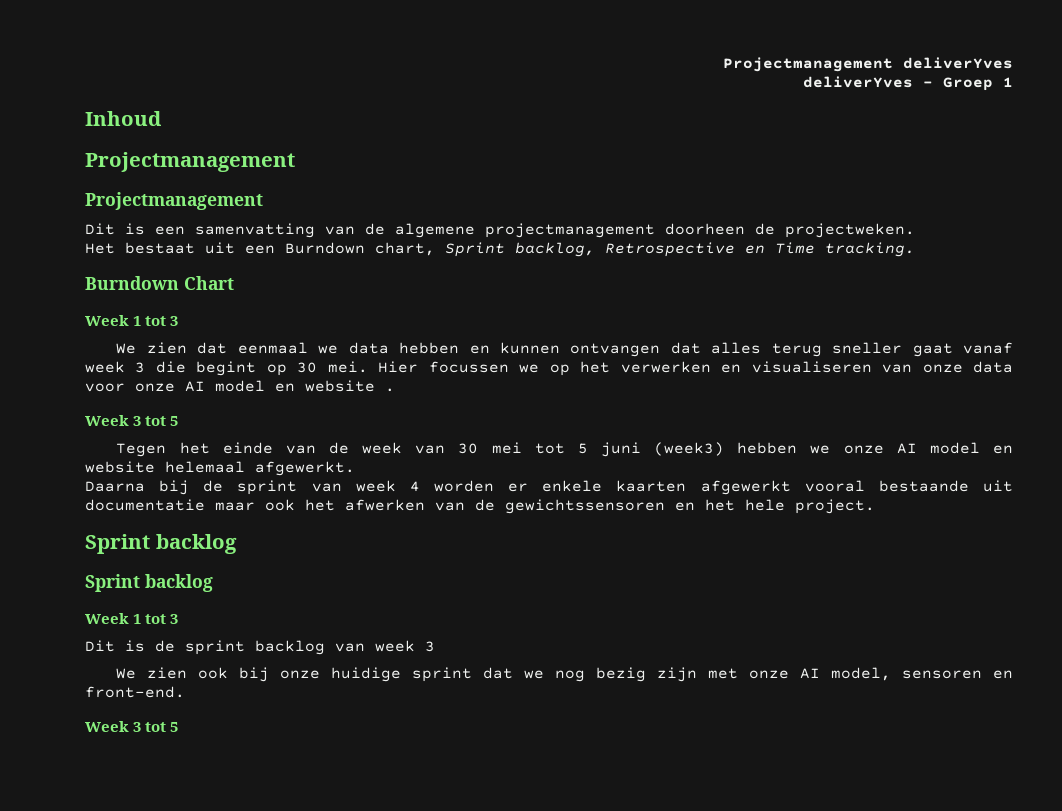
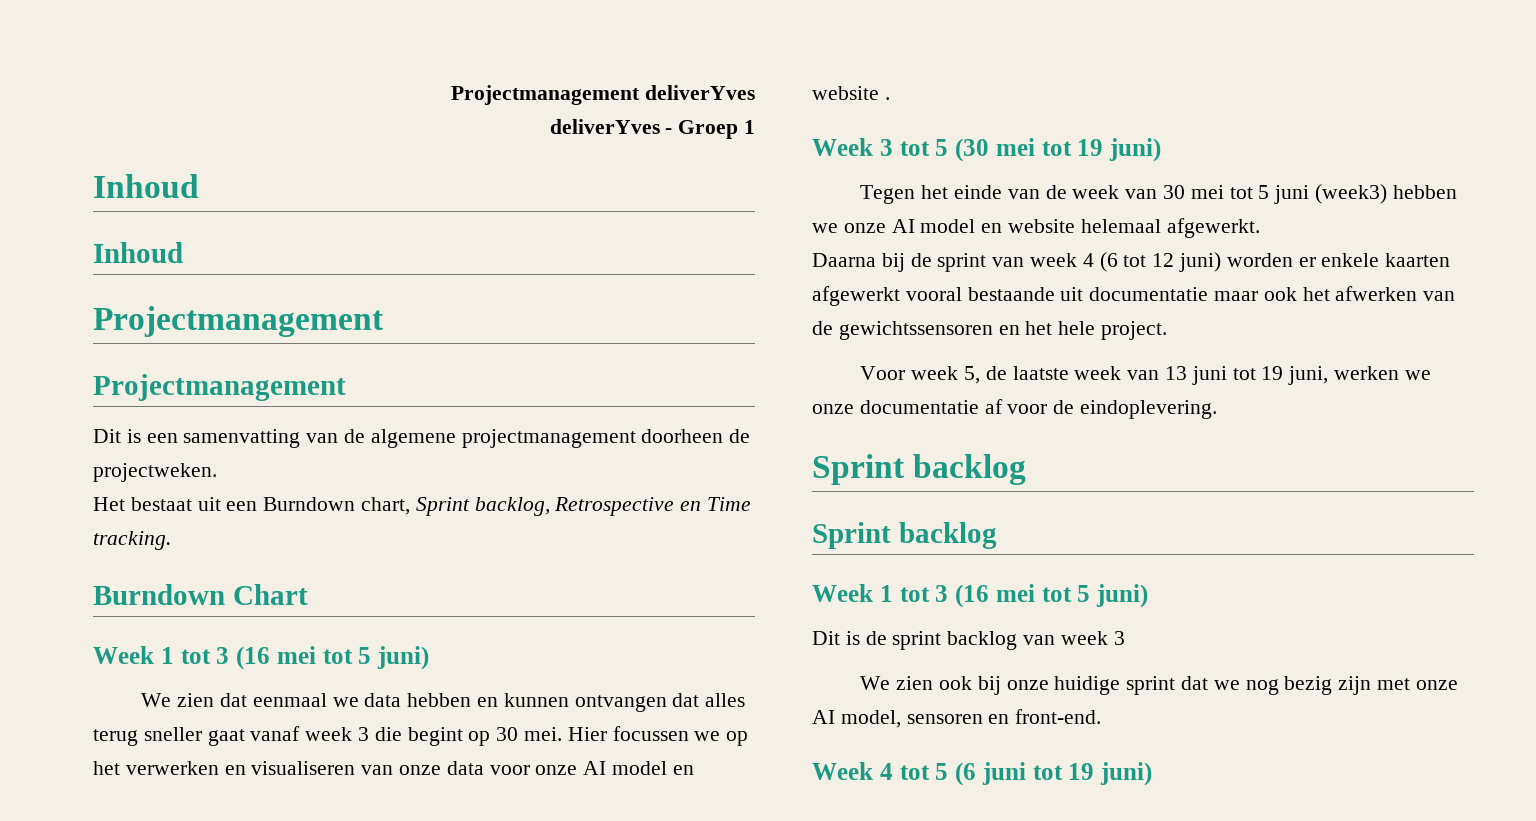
(162, 118) none -> [93,242,183,263] // Inhoud
(179, 321) none -> [236,646,429,670] (16 mei tot 5 juni)
(179, 421) none -> [955,138,1161,162] (30 mei tot 19 juni)
(420, 486) none -> [1099,252,1222,272] (6 tot 12 juni)
(875, 506) none -> [860,366,1431,385] [812,399,1218,419] // Voor week 5, de laatste week van 13 juni tot 19 juni, werken we onze documentatie af voor de eindoplevering.
(179, 619) none -> [955,584,1148,608] (16 mei tot 5 juni)
[133,722,179,732] 3 tot 5 -> [879,762,1152,786] 4 tot 5 (6 juni tot 19 juni)

